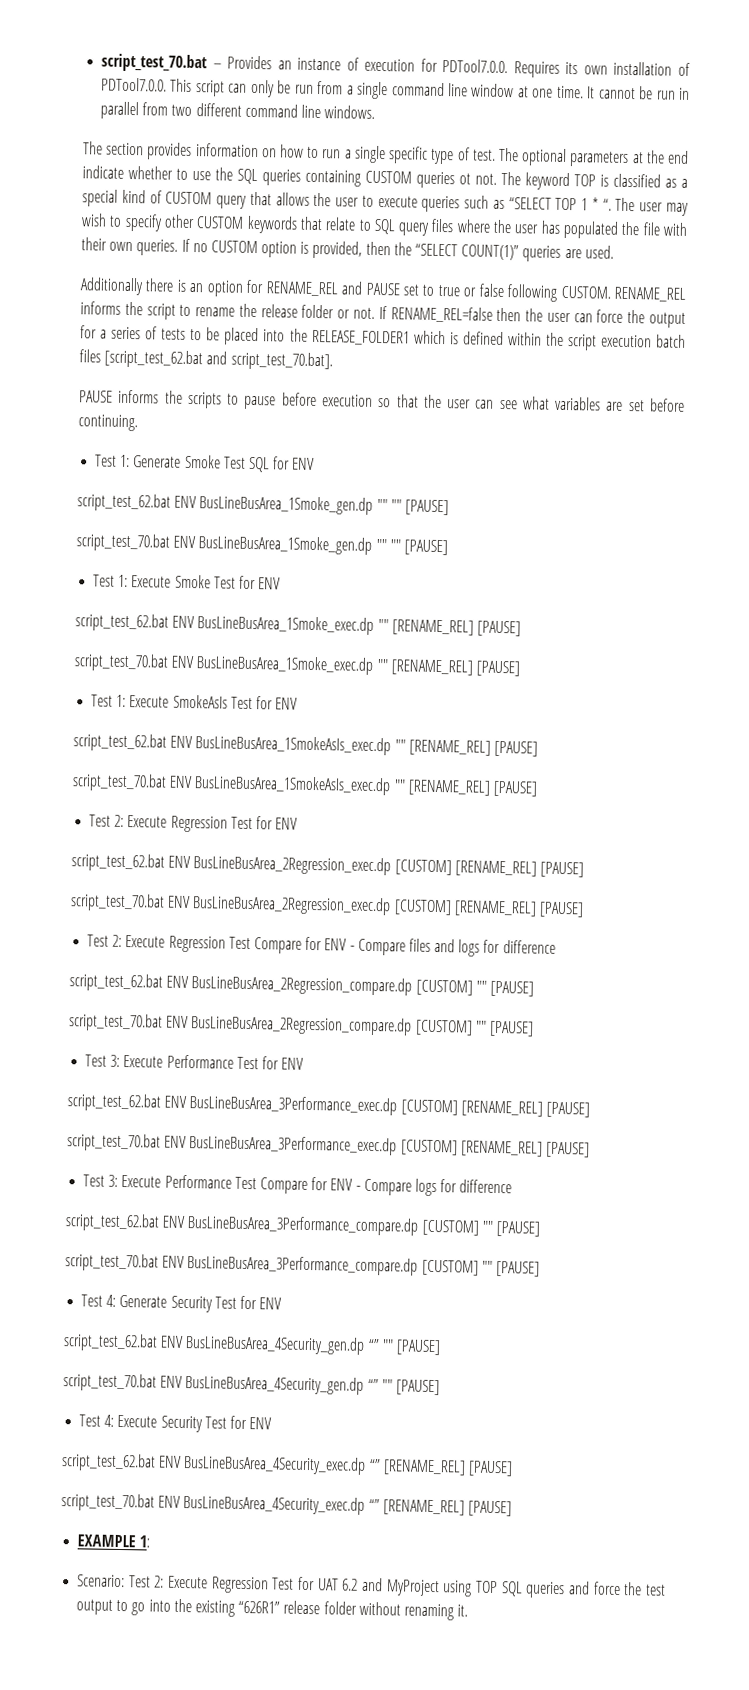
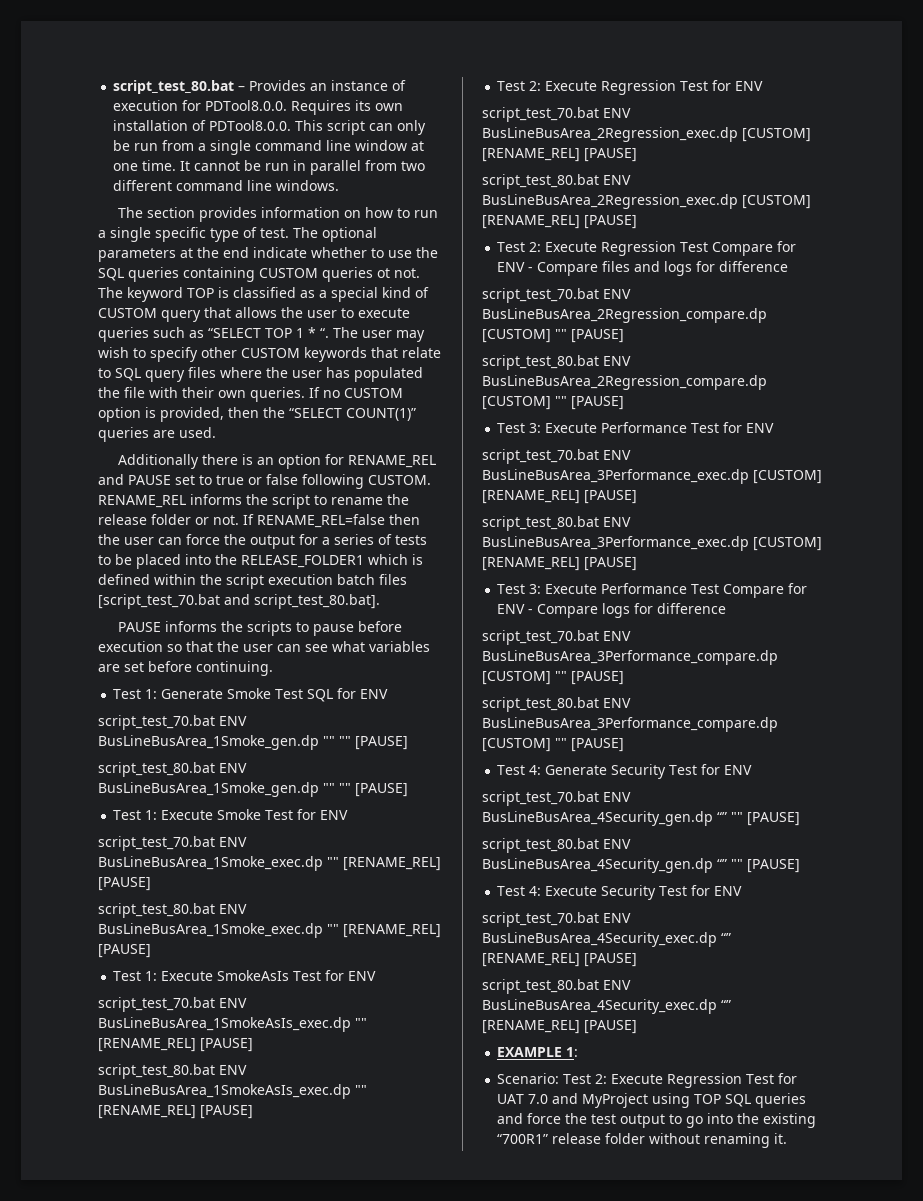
[101,53,208,73] script_test_70.bat -> [113,80,235,94] script_test_80.bat
[442,58,509,74] PDTool7.0.0. -> [205,100,288,111] PDTool8.0.0.
[101,77,168,92] PDTool7.0.0. -> [209,120,292,131] PDTool8.0.0.
[104,349,333,371] [script_test_62.bat and script_test_70.bat]. -> [98,594,380,609] [script_test_70.bat and script_test_80.bat].
[77,493,449,516] [76,533,170,552] script_test_62.bat ENV BusLineBusArea_1Smoke_gen.dp "" "" [PAUSE] // script_test_70.bat -> [98,715,247,730] [98,735,408,750] [98,762,215,777] script_test_70.bat ENV BusLineBusArea_1Smoke_gen.dp "" "" [PAUSE] // script_test_80.bat
[75,613,521,637] [74,653,169,672] script_test_62.bat ENV BusLineBusArea_1Smoke_exec.dp "" [RENAME_REL] [PAUSE] // script_test_70.bat -> [98,836,247,851] [98,856,441,871] [98,877,151,891] [98,903,215,918] script_test_70.bat ENV BusLineBusArea_1Smoke_exec.dp "" [RENAME_REL] [PAUSE] // script_test_80.bat
[73,733,538,757] [72,773,167,792] script_test_62.bat ENV BusLineBusArea_1SmokeAsIs_exec.dp "" [RENAME_REL] [PAUSE] // script_test_70.bat -> [98,997,247,1012] [98,1017,367,1032] [98,1038,253,1052] [98,1064,215,1079] script_test_70.bat ENV BusLineBusArea_1SmokeAsIs_exec.dp "" [RENAME_REL] [PAUSE] // script_test_80.bat
[71,853,584,878] [70,893,165,912] script_test_62.bat ENV BusLineBusArea_2Regression_exec.dp [CUSTOM] [RENAME_REL] [PAUSE] // script_test_70.bat -> [482,107,631,122] [482,127,811,142] [482,148,637,162] [482,174,599,189] script_test_70.bat ENV BusLineBusArea_2Regression_exec.dp [CUSTOM] [RENAME_REL] [PAUSE] // script_test_80.bat
[69,973,534,997] [68,1013,163,1032] script_test_62.bat ENV BusLineBusArea_2Regression_compare.dp [CUSTOM] "" [PAUSE] // script_test_70.bat -> [482,288,631,303] [482,308,767,323] [482,329,624,343] [482,355,599,370] script_test_70.bat ENV BusLineBusArea_2Regression_compare.dp [CUSTOM] "" [PAUSE] // script_test_80.bat
[67,1093,590,1118] [67,1133,161,1152] script_test_62.bat ENV BusLineBusArea_3Performance_exec.dp [CUSTOM] [RENAME_REL] [PAUSE] // script_test_70.bat -> [482,449,631,464] [482,469,822,484] [482,490,637,504] [482,516,599,531] script_test_70.bat ENV BusLineBusArea_3Performance_exec.dp [CUSTOM] [RENAME_REL] [PAUSE] // script_test_80.bat
[65,1213,540,1237] [65,1253,159,1272] script_test_62.bat ENV BusLineBusArea_3Performance_compare.dp [CUSTOM] "" [PAUSE] // script_test_70.bat -> [482,630,631,645] [482,650,778,665] [482,671,624,685] [482,697,599,712] script_test_70.bat ENV BusLineBusArea_3Performance_compare.dp [CUSTOM] "" [PAUSE] // script_test_80.bat
[63,1333,441,1356] [63,1373,157,1392] script_test_62.bat ENV BusLineBusArea_4Security_gen.dp “” "" [PAUSE] // script_test_70.bat -> [482,791,631,806] [482,811,800,826] [482,838,599,853] script_test_70.bat ENV BusLineBusArea_4Security_gen.dp “” "" [PAUSE] // script_test_80.bat
[61,1453,513,1477] [61,1493,155,1512] script_test_62.bat ENV BusLineBusArea_4Security_exec.dp “” [RENAME_REL] [PAUSE] // script_test_70.bat -> [482,912,631,927] [482,932,731,947] [482,953,637,967] [482,979,599,994] script_test_70.bat ENV BusLineBusArea_4Security_exec.dp “” [RENAME_REL] [PAUSE] // script_test_80.bat
[342,1578,359,1591] 6.2 -> [528,1094,549,1104] 7.0
[238,1600,281,1614] “626R1” -> [497,1134,549,1144] “700R1”

